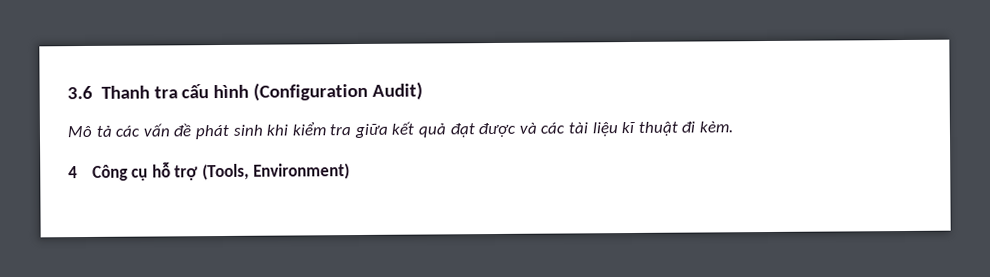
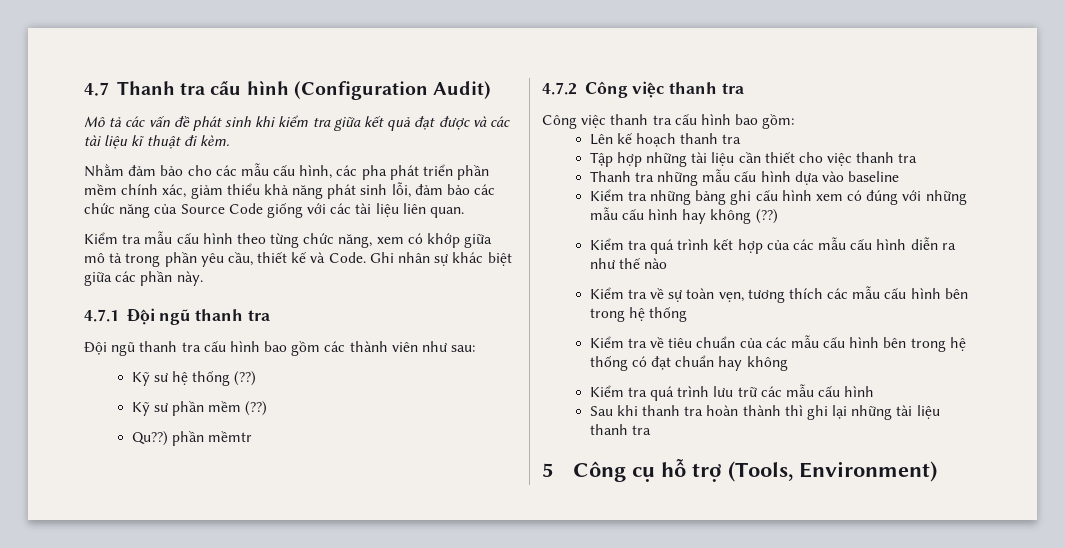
[67,85,93,100] 3.6 -> [84,82,109,96] 4.7
[68,166,78,179] 4 -> [84,163,490,180] [84,182,496,199] [84,202,465,218] [84,231,493,248] [84,251,512,267] [84,270,203,286] [84,308,270,325] [84,340,476,356] [131,370,257,386] [131,400,268,416] [131,430,252,446] [542,81,744,98] [542,113,795,129] [589,132,742,147] [589,151,918,167] [589,169,900,186] [589,189,967,205] [589,207,778,224] [589,237,956,254] [589,257,667,269] [589,286,968,303] [589,306,687,322] [589,335,966,352] [589,355,788,371] [589,384,875,401] [589,405,940,420] [589,424,651,435] [542,463,553,477] Nhằm đảm bảo cho các mẫu cấu hình, các pha phát triển phần mềm chính xác, giảm thiểu khả năng phát sinh lỗi, đảm bảo các chức năng của Source Code giống với các tài liệu liên quan. // Kiểm tra mẫu cấu hình theo từng chức năng, xem có khớp giữa mô tả trong phần yêu cầu, thiết kế và Code. Ghi nhân sự khác biệt giữa các phần này. // 4.7.1 Đội ngũ thanh tra // Đội ngũ thanh tra cấu hình bao gồm các thành viên như sau: // Kỹ sư hệ thống (??) // Kỹ sư phần mềm (??) // Qu??) phần mềmtr // 4.7.2 Công việc thanh tra // Công việc thanh tra cấu hình bao gồm: // Lên kế hoạch thanh tra // Tập hợp những tài liệu cần thiết cho việc thanh tra // Thanh tra những mẫu cấu hình dựa vào baseline // Kiểm tra những bảng ghi cấu hình xem có đúng với những mẫu cấu hình hay không (??) // Kiểm tra quá trình kết hợp của các mẫu cấu hình diễn ra như thế nào // Kiểm tra về sự toàn vẹn, tương thích các mẫu cấu hình bên trong hệ thống // Kiểm tra về tiêu chuẩn của các mẫu cấu hình bên trong hệ thống có đạt chuẩn hay không // Kiểm tra quá trình lưu trữ các mẫu cấu hình // Sau khi thanh tra hoàn thành thì ghi lại những tài liệu thanh tra // 5

